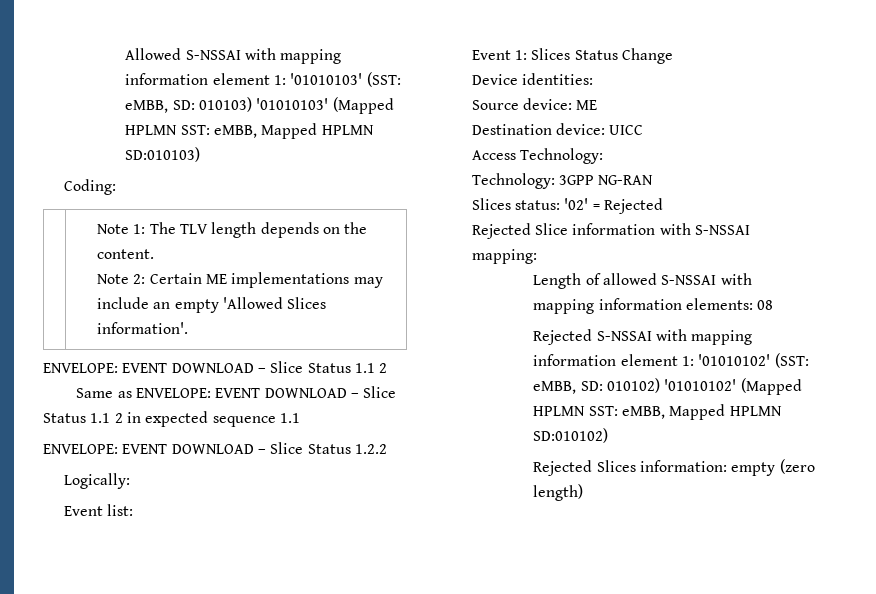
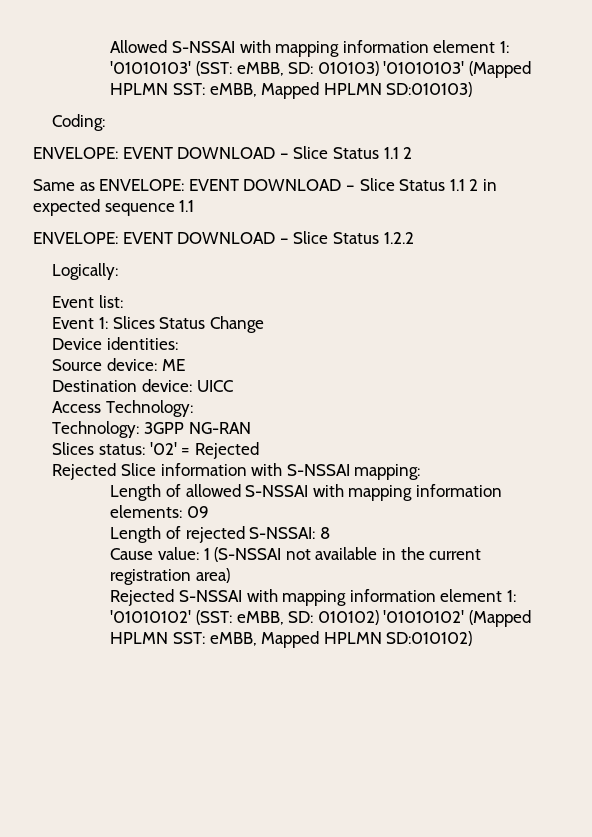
[97,222,368,238] [97,249,155,259] [97,272,383,288] [97,297,327,313] [97,322,189,334] // | Note 1: The TLV length depends on the content. // Note 2: Certain ME implementations may include an empty 'Allowed Slices information'. -> (106, 122) none
[757,300,774,310] 08 -> [186,506,209,518] [110,526,330,543] [110,547,482,562] [110,568,230,585] 09 // Length of rejected S-NSSAI: 8 // Cause value: 1 (S-NSSAI not available in the current registration area)
[533,459,815,476] [533,484,584,501] // Rejected Slices information: empty (zero length) -> (473, 638) none

